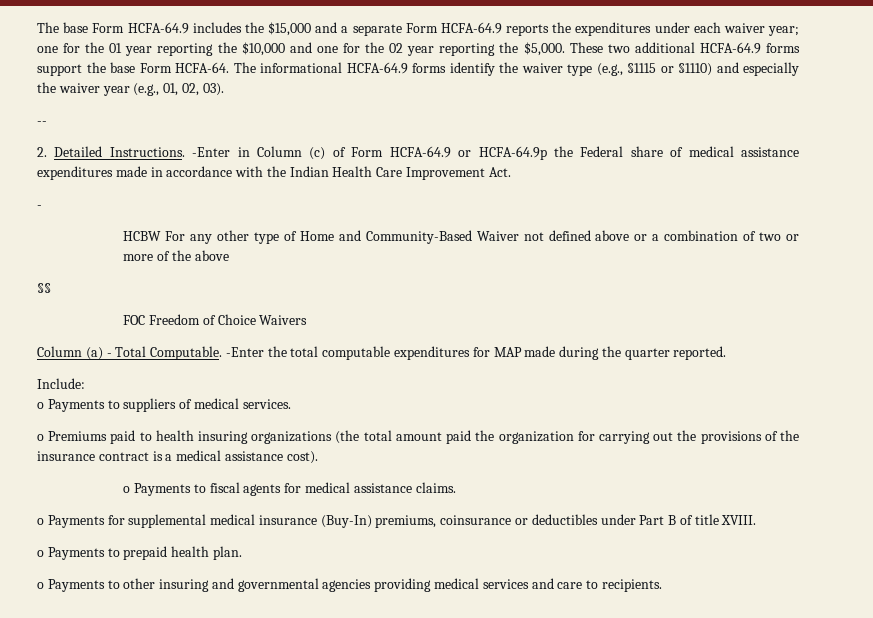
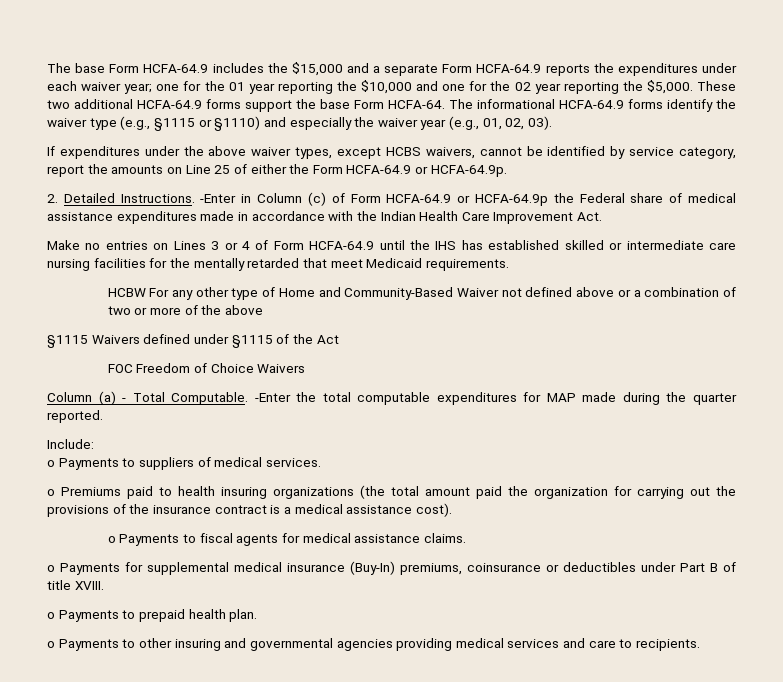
[37,121,47,125] -- -> [47,146,737,159] [47,164,507,177] If expenditures under the above waiver types, except HCBS waivers, cannot be identified by service category, report the amounts on Line 25 of either the Form HCFA-64.9 or HCFA-64.9p.
[37,205,42,209] - -> [47,240,737,250] [47,258,509,271] Make no entries on Lines 3 or 4 of Form HCFA-64.9 until the IHS has established skilled or intermediate care nursing facilities for the mentally retarded that meet Medicaid requirements.
[37,283,51,293] §§ -> [47,334,339,348] §1115 Waivers defined under §1115 of the Act

